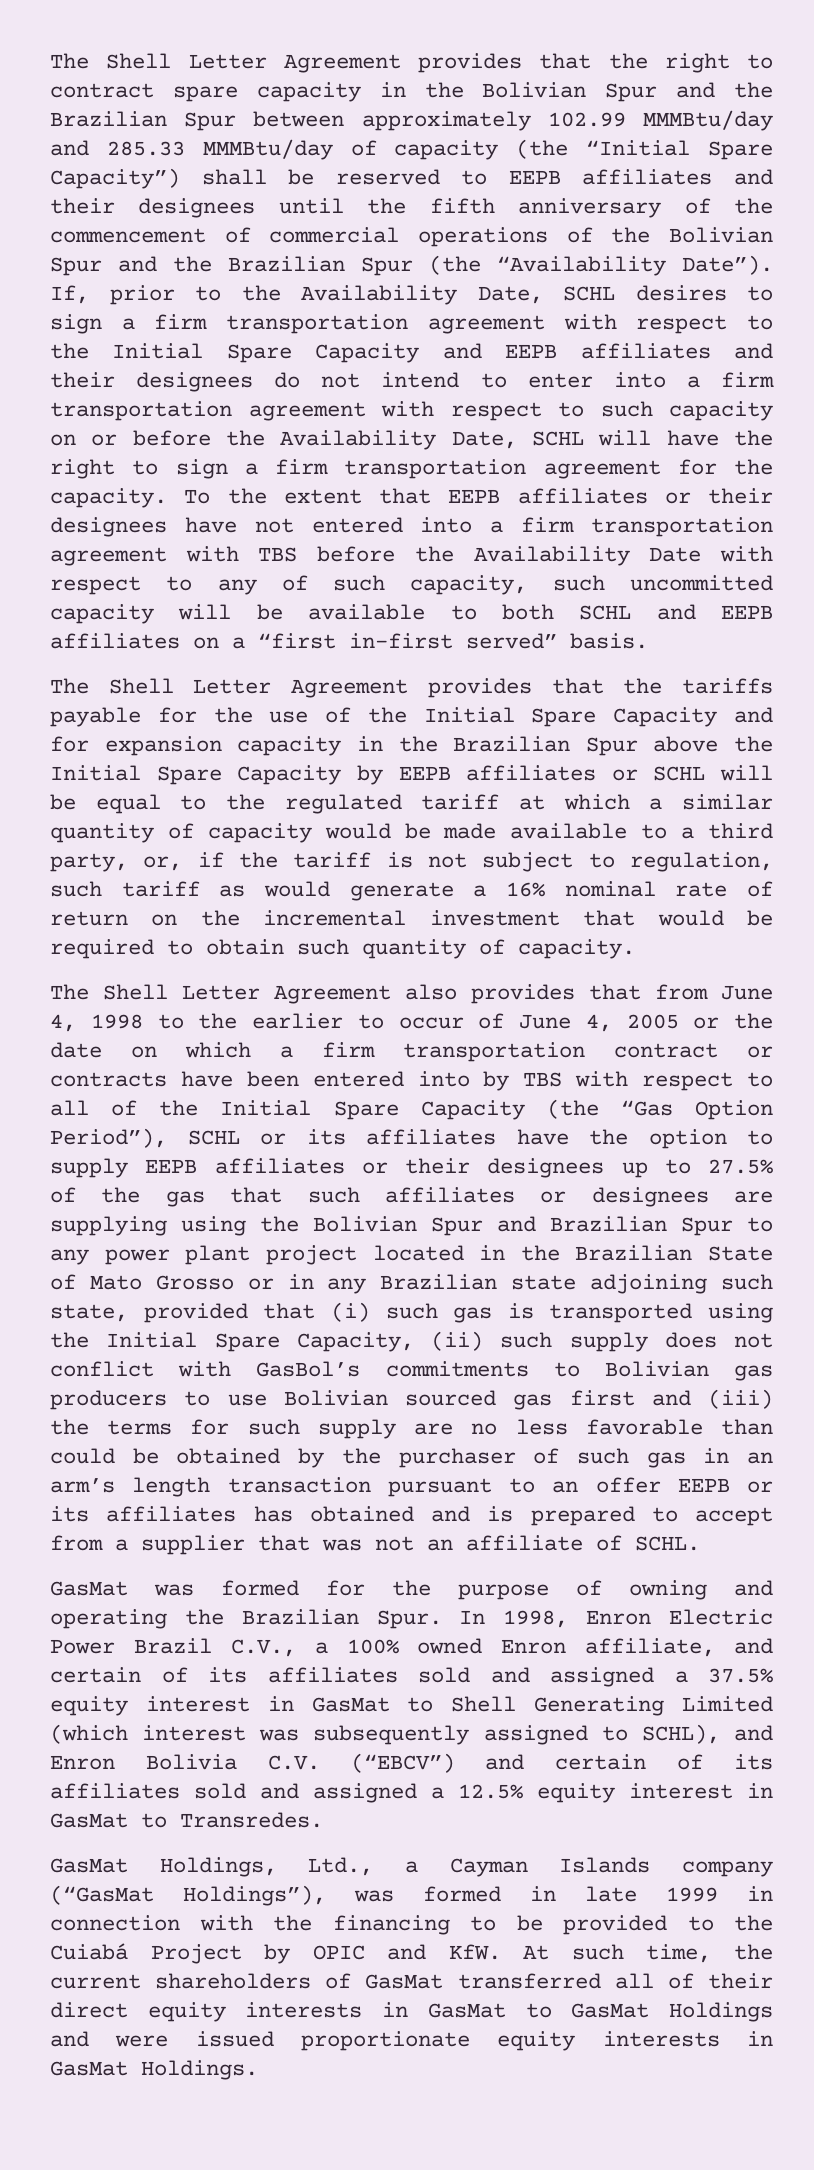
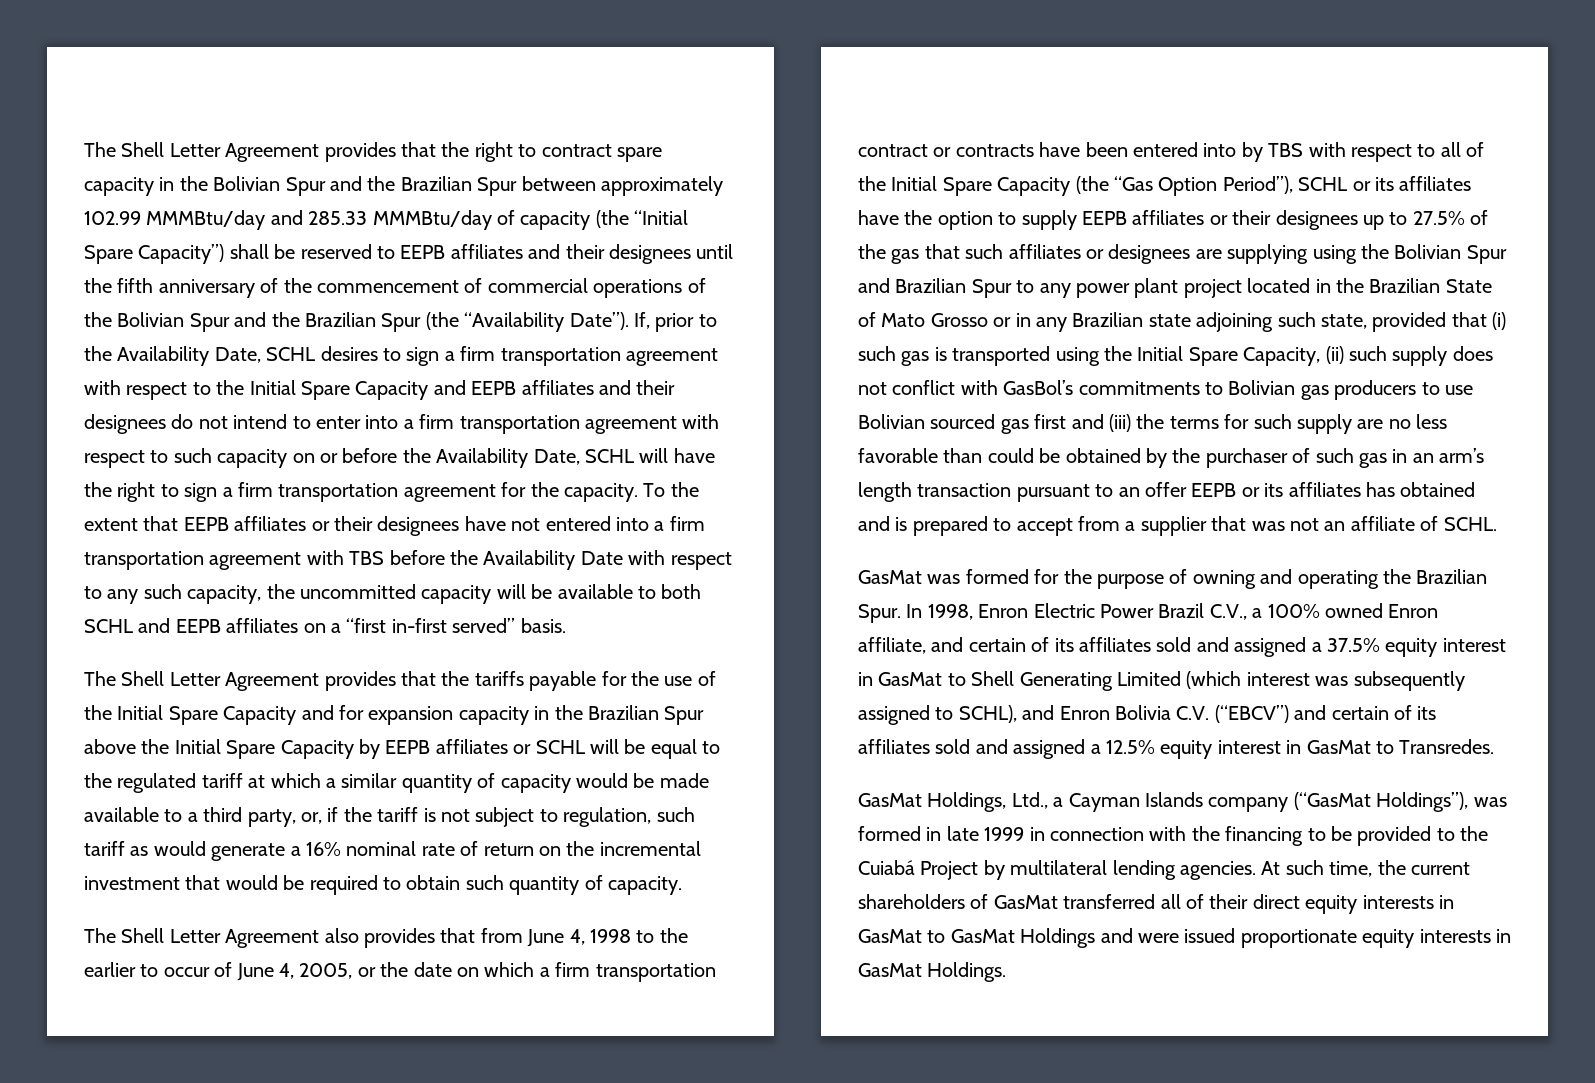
[281,575,308,591] of -> (139, 596) none
[552,575,605,591] such -> [266,584,295,599] the
[626,1014,679,1029] 2005 -> [299,963,353,979] 2005,
[312,1944,501,1960] OPIC and KfW. -> [1010,860,1256,880] multilateral lending agencies.

